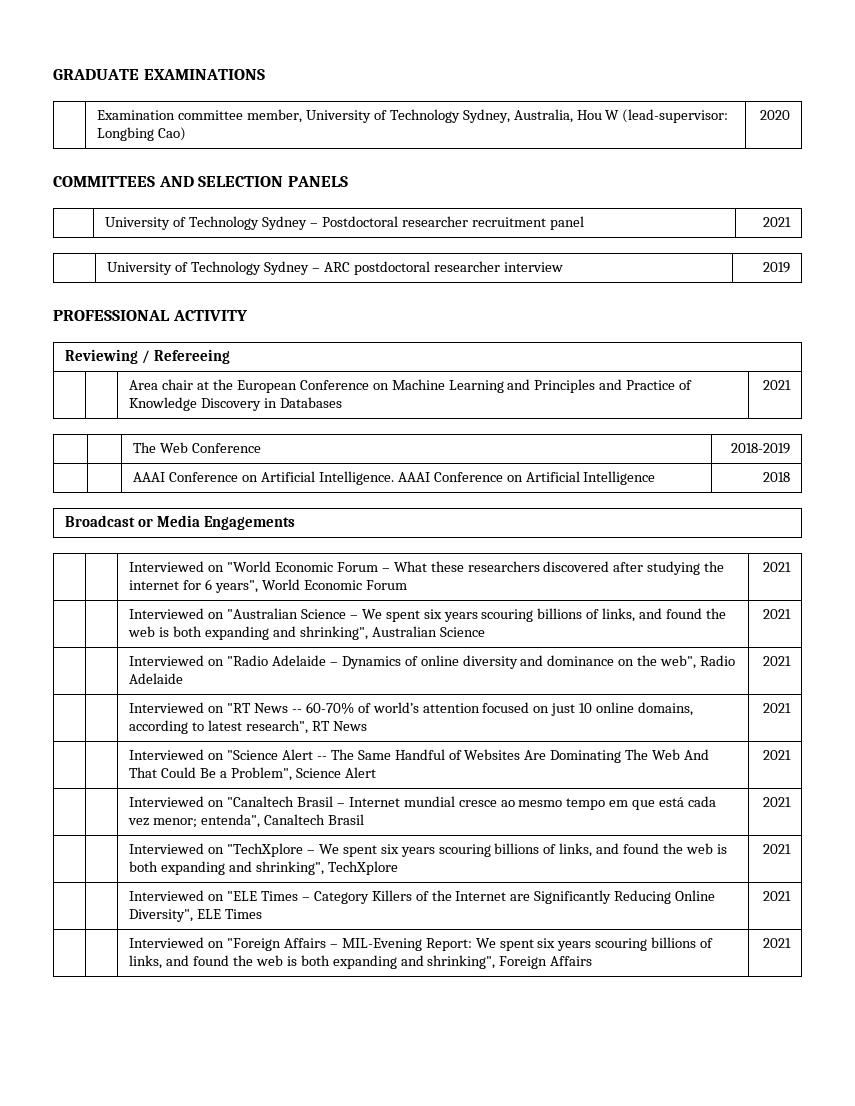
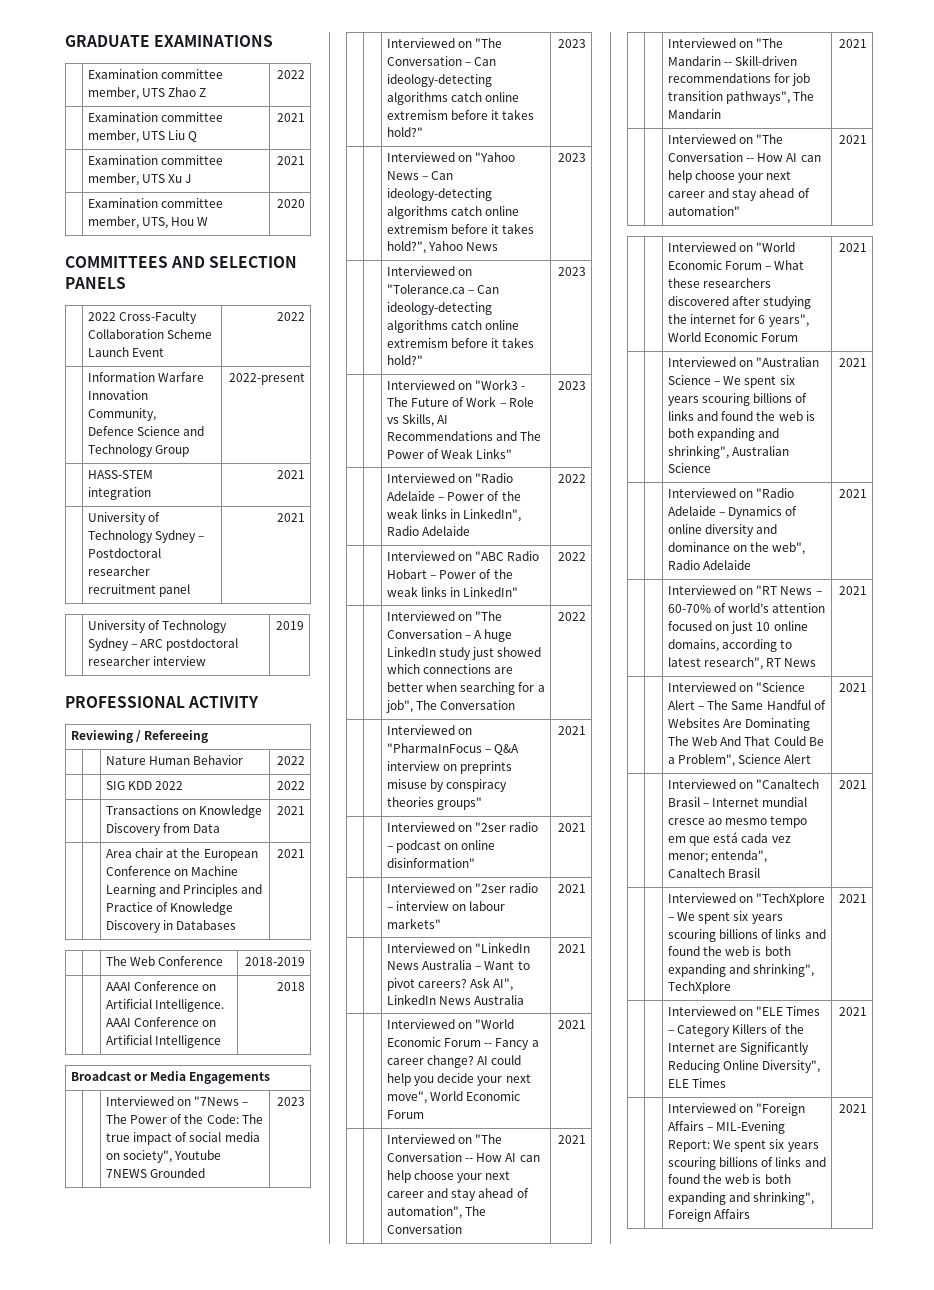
[305,109,573,123] University of Technology Sydney, Australia, -> [141,87,207,97] [277,70,306,79] [87,112,223,122] [87,130,198,143] [277,113,306,122] [87,155,223,165] [87,173,192,186] [277,156,306,165] [87,198,223,208] [87,216,168,229] UTS Zhao Z | 2022 // | Examination committee member, UTS Liu Q | 2021 // | Examination committee member, UTS Xu J | 2021 // | Examination committee member, UTS,
[622,109,729,123] [97,127,187,141] (lead-supervisor: Longbing Cao) -> (209, 221) none
(348, 181) none -> [87,311,197,324] [87,329,212,339] [87,347,164,357] [277,312,306,321] [87,372,204,382] [87,390,148,400] [87,408,156,421] [87,426,205,436] [87,444,189,457] [229,373,306,385] [87,470,153,479] [87,487,151,500] [277,470,306,479] // | 2022 Cross-Faculty Collaboration Scheme Launch Event | 2022 // | Information Warfare Innovation Community, // Defence Science and Technology Group | 2022-present // | HASS-STEM integration | 2021
(231, 356) none -> [105,755,244,765] [277,756,306,765] [105,781,184,790] [277,781,306,790] [105,805,263,818] [105,823,221,836] [277,806,306,815] // | | Nature Human Behavior | 2022 // | | SIG KDD 2022 | 2022 // | | Transactions on Knowledge Discovery from Data | 2021
(295, 523) none -> [105,1096,249,1106] [105,1114,263,1124] [105,1132,260,1145] [105,1150,222,1163] [105,1168,205,1178] [277,1097,306,1106] [386,38,503,48] [386,56,497,66] [386,74,492,87] [386,92,520,105] [386,109,535,120] [386,127,423,137] [558,39,587,48] [386,152,516,162] [386,171,454,180] [386,188,492,201] [386,206,520,219] [386,223,535,234] [386,241,499,254] [558,153,587,162] [386,266,472,276] [386,284,500,294] [386,302,492,315] [386,320,520,333] [386,337,535,348] [386,355,423,365] [558,267,587,276] [386,379,526,390] [386,396,534,407] [386,413,449,427] [386,431,542,441] [386,448,513,459] [558,381,587,390] [386,473,514,483] [386,491,521,501] [386,508,522,522] [386,526,470,536] [558,474,587,483] [386,551,540,561] [386,569,513,579] [386,586,519,597] [558,552,587,561] [386,611,503,621] [386,629,513,642] [386,646,542,660] [386,664,514,674] [386,682,545,695] [385,700,516,713] [558,612,587,621] [386,725,472,735] [386,743,520,755] [386,761,513,774] [386,779,508,792] [386,797,482,810] [558,726,587,735] [386,822,539,832] [386,840,496,853] [386,858,475,868] [558,823,587,832] [386,883,539,893] [386,901,506,911] [386,918,441,929] [558,884,587,893] [386,942,531,953] [386,960,530,970] [386,977,514,991] [386,994,525,1005] [558,944,587,953] [386,1019,515,1029] [386,1037,539,1050] [386,1055,522,1068] [386,1073,531,1086] [386,1091,521,1104] [386,1110,424,1119] [558,1020,587,1029] [386,1134,503,1144] [386,1152,540,1162] [386,1170,511,1183] [386,1188,529,1201] [386,1206,486,1219] [386,1224,462,1234] [558,1135,587,1144] [667,38,784,48] [667,55,798,66] [667,73,811,86] [667,91,815,104] [667,109,721,119] [839,39,868,48] [667,134,784,144] [667,152,821,162] [667,170,792,183] [667,188,810,201] [667,206,740,216] [839,135,868,144] // | | Interviewed on "7News – The Power of the Code: The true impact of social media on society", Youtube 7NEWS Grounded | 2023 // | | Interviewed on "The Conversation – Can ideology-detecting algorithms catch online extremism before it takes hold?" | 2023 // | | Interviewed on "Yahoo News – Can ideology-detecting algorithms catch online extremism before it takes hold?", Yahoo News | 2023 // | | Interviewed on "Tolerance.ca – Can ideology-detecting algorithms catch online extremism before it takes hold?" | 2023 // | | Interviewed on "Work3 - The Future of Work – Role vs Skills, AI Recommendations and The Power of Weak Links" | 2023 // | | Interviewed on "Radio Adelaide – Power of the weak links in LinkedIn", Radio Adelaide | 2022 // | | Interviewed on "ABC Radio Hobart – Power of the weak links in LinkedIn" | 2022 // | | Interviewed on "The Conversation – A huge LinkedIn study just showed which connections are better when searching for a job", The Conversation | 2022 // | | Interviewed on "PharmaInFocus – Q&A interview on preprints misuse by conspiracy theories groups" | 2021 // | | Interviewed on "2ser radio – podcast on online disinformation" | 2021 // | | Interviewed on "2ser radio – interview on labour markets" | 2021 // | | Interviewed on "LinkedIn News Australia – Want to pivot careers? Ask AI", LinkedIn News Australia | 2021 // | | Interviewed on "World Economic Forum -- Fancy a career change? AI could help you decide your next move", World Economic Forum | 2021 // | | Interviewed on "The Conversation -- How AI can help choose your next career and stay ahead of automation", The Conversation | 2021 // | | Interviewed on "The Mandarin -- Skill-driven recommendations for job transition pathways", The Mandarin | 2021 // | | Interviewed on "The Conversation -- How AI can help choose your next career and stay ahead of automation" | 2021
[602,608,636,622] links, -> [667,410,694,421] links
[291,709,302,713] -- -> [815,591,822,595] –
[316,756,327,760] -- -> [697,706,704,710] –
[559,843,593,857] links, -> [775,928,802,939] links
[129,955,163,969] links, -> [775,1156,802,1167] links

